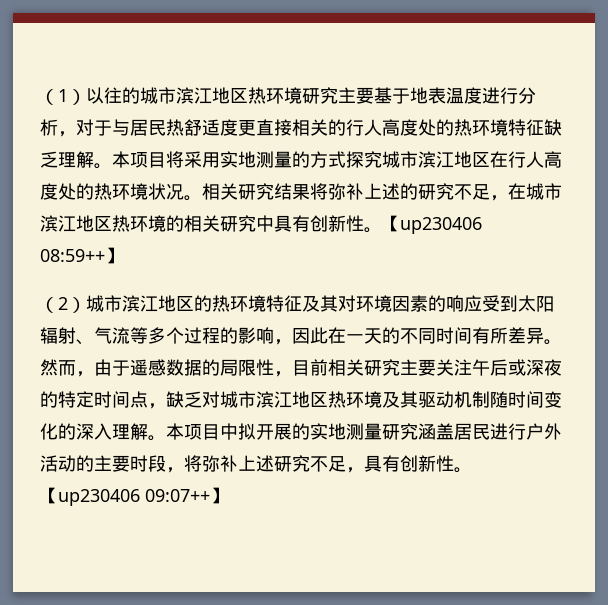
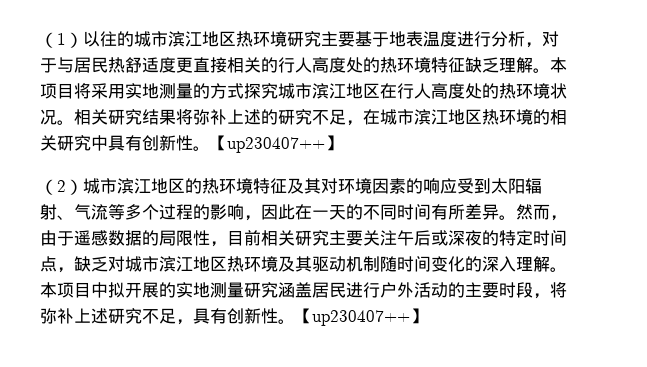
[400,217,482,234] [40,249,105,262] up230406 08:59++ -> [227,137,325,153] up230407++
[58,489,210,506] up230406 09:07++ -> [312,310,410,326] up230407++

